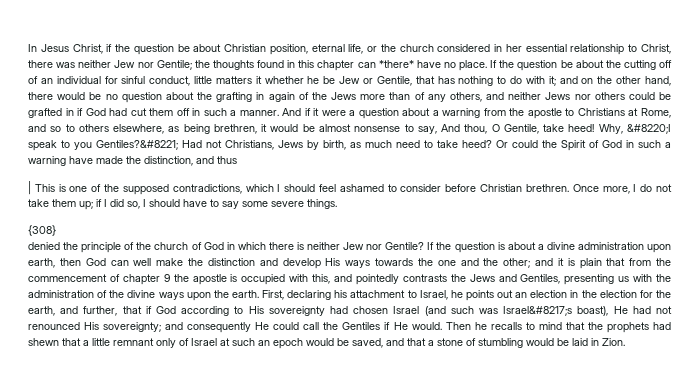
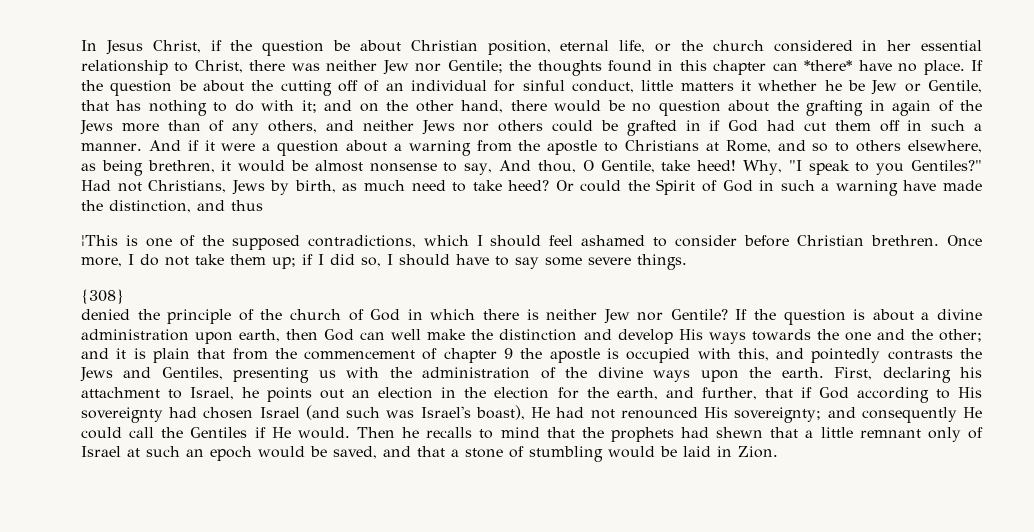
[626,124,671,134] &#8220;I -> [788,160,802,171] "I
[96,140,178,150] Gentiles?&#8221; -> [911,160,983,171] Gentiles?"
[28,181,55,195] | This -> [81,235,118,246] ¦This
[503,306,573,316] Israel&#8217;s -> [420,406,471,418] Israel's

